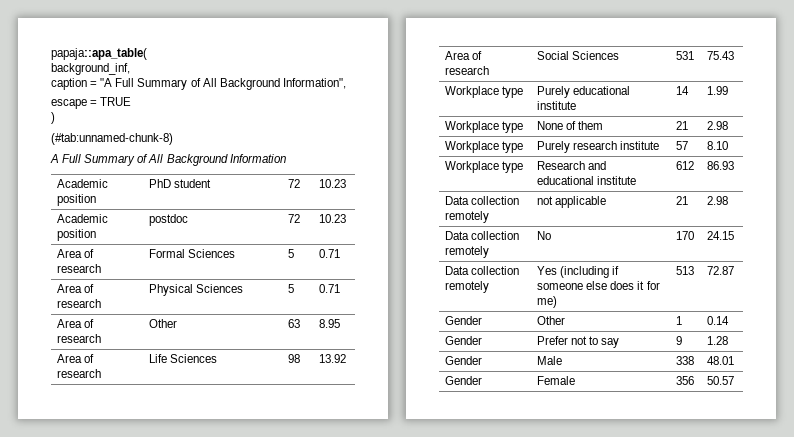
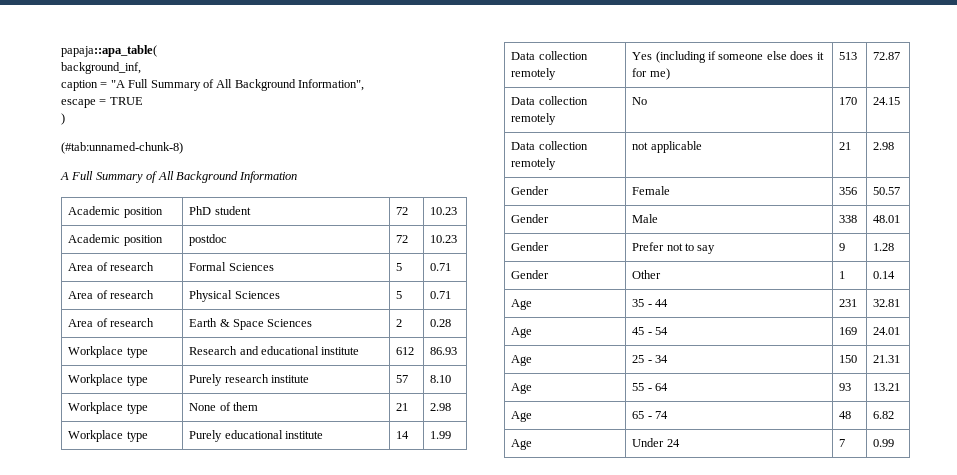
[149,319,178,328] [288,319,301,328] [319,319,341,328] [57,354,95,363] [57,369,102,378] [149,354,218,363] [288,354,301,363] [319,354,347,363] [445,51,483,60] [445,66,490,75] [537,51,620,60] [676,51,695,60] [707,51,735,60] [445,86,524,98] [537,86,631,98] [537,101,577,110] [676,86,690,95] [707,86,729,95] Other | 63 | 8.95 // Area of research | Life Sciences | 98 | 13.92 // Area of research | Social Sciences | 531 | 75.43 // Workplace type | Purely educational institute | 14 | 1.99 -> [189,318,313,330] [396,319,403,327] [430,319,452,327] [68,346,148,358] [189,346,360,355] [396,347,415,355] [430,347,458,355] [68,374,148,386] [189,374,310,386] [396,375,409,383] [430,375,452,383] Earth & Space Sciences | 2 | 0.28 // Workplace type | Research and educational institute | 612 | 86.93 // Workplace type | Purely research institute | 57 | 8.10
[573,141,660,150] [676,141,689,150] [707,141,729,150] [445,161,524,173] [537,161,607,170] [537,176,637,185] [676,161,695,170] [707,161,735,170] [445,196,520,205] [445,211,490,223] [537,196,607,208] [676,196,689,205] [707,196,729,205] [445,231,520,240] [445,246,490,258] [537,231,552,240] [676,231,695,240] [707,231,735,240] research institute | 57 | 8.10 // Workplace type | Research and educational institute | 612 | 86.93 // Data collection remotely | not applicable | 21 | 2.98 // Data collection remotely | No | 170 | 24.15 -> [224,430,324,439] [396,431,410,439] [430,431,452,439] educational institute | 14 | 1.99
[445,316,483,325] [537,316,566,325] [676,316,683,325] [707,316,730,325] Gender | Other | 1 | 0.14 -> [511,96,588,105] [511,113,557,125] [632,97,648,105] [839,97,858,105] [873,97,901,105] [511,141,588,150] [511,158,557,170] [632,141,702,153] [839,142,852,150] [873,142,895,150] [511,186,550,195] [632,186,671,195] [839,187,858,195] [873,187,901,195] [511,214,550,223] [632,214,659,223] [839,215,858,223] [873,215,901,223] Data collection remotely | No | 170 | 24.15 // Data collection remotely | not applicable | 21 | 2.98 // Gender | Female | 356 | 50.57 // Gender | Male | 338 | 48.01
[537,356,563,365] [676,356,695,365] [707,356,735,365] [445,376,483,385] [537,376,576,385] [676,376,695,385] [707,376,735,385] Male | 338 | 48.01 // Gender | Female | 356 | 50.57 -> [632,270,662,279] [839,271,846,279] [873,271,896,279] [511,299,533,310] [632,299,669,307] [839,299,858,307] [873,299,901,307] [511,327,533,338] [632,327,669,335] [839,327,858,335] [873,327,901,335] [511,355,533,366] [632,355,669,363] [839,355,858,363] [873,355,901,363] [511,383,533,394] [632,383,669,391] [839,383,852,391] [873,383,901,391] [511,411,533,422] [632,411,669,419] [839,411,852,419] [873,411,895,419] [511,439,533,450] [632,438,680,447] [839,439,846,447] [873,439,895,447] Other | 1 | 0.14 // Age | 35 - 44 | 231 | 32.81 // Age | 45 - 54 | 169 | 24.01 // Age | 25 - 34 | 150 | 21.31 // Age | 55 - 64 | 93 | 13.21 // Age | 65 - 74 | 48 | 6.82 // Age | Under 24 | 7 | 0.99

